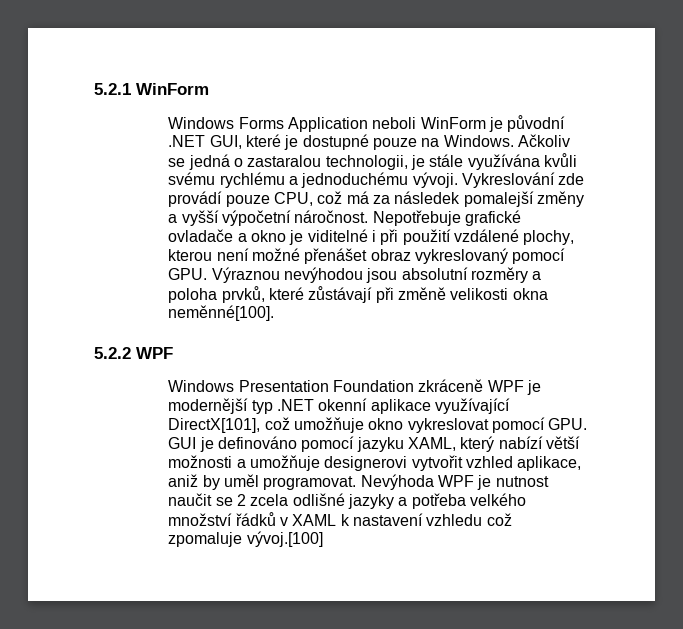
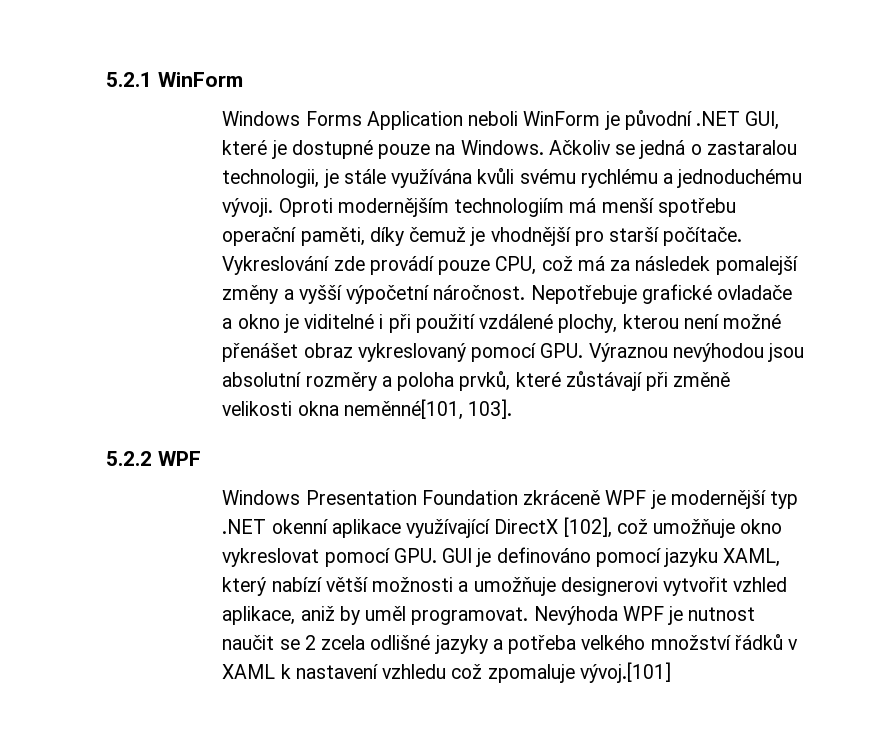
(458, 180) none -> [278,198,736,217] [222,227,743,246] Oproti modernějším technologiím má menší spotřebu operační paměti, díky čemuž je vhodnější pro starší počítače.
[168,305,275,321] neměnné[100]. -> [343,399,513,420] neměnné[101, 103].
[168,418,261,433] DirectX[101], -> [494,517,612,538] DirectX [102],
[246,531,323,547] vývoj.[100] -> [579,662,671,683] vývoj.[101]

